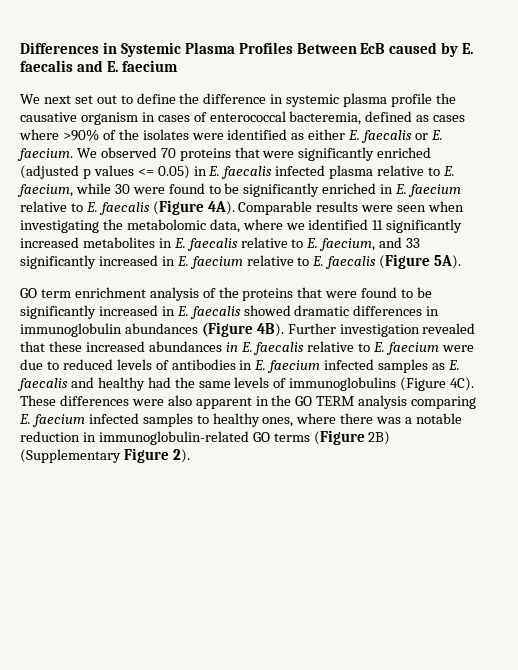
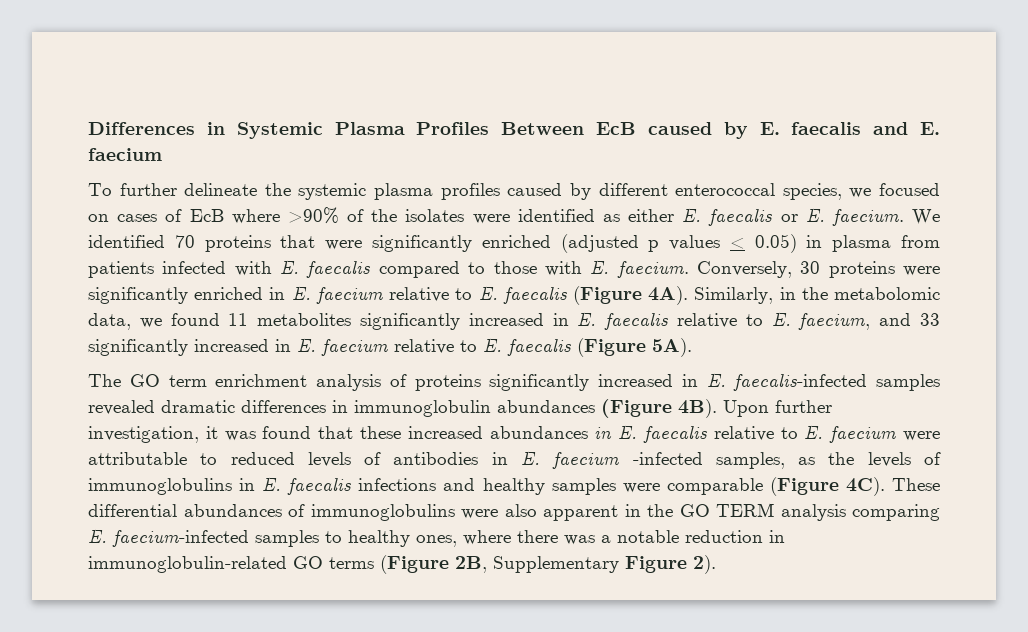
[20,93,456,107] [20,111,466,125] We next set out to define the difference in systemic plasma profile the causative organism in cases of enterococcal bacteremia, defined as cases -> [88,183,941,200] [88,209,224,222] To further delineate the systemic plasma profiles caused by different enterococcal species, we focused on cases of EcB
[100,147,157,158] observed -> [88,235,165,248] identified
[137,168,154,176] <= -> [729,237,745,249] <
[208,165,455,179] [17,183,240,197] E. faecalis infected plasma relative to E. faecium, while 30 were found to be -> [832,235,941,252] [88,260,940,278] plasma from patients infected with E. faecalis compared to those with E. faecium. Conversely, 30 proteins were
[238,201,465,215] [20,219,463,233] [20,237,155,248] Comparable results were seen when investigating the metabolomic data, where we identified 11 significantly increased metabolites -> [694,287,940,304] [88,313,544,330] Similarly, in the metabolomic data, we found 11 metabolites significantly increased
(462, 262) none -> [88,374,121,387] The
[218,287,433,301] [20,305,291,319] the proteins that were found to be significantly increased in E. faecalis showed -> [414,373,940,391] [88,400,155,415] proteins significantly increased in E. faecalis-infected samples revealed
[287,323,476,337] Further investigation revealed -> [723,400,832,417] [88,426,312,443] Upon further investigation, it was found
[20,359,43,370] due -> [88,452,187,465] attributable
[324,359,460,373] [17,377,475,391] [20,395,129,406] infected samples as E. faecalis and healthy had the same levels of immunoglobulins (Figure 4C). These differences -> [632,452,942,469] [88,477,941,496] [88,504,455,521] -infected samples, as the levels of immunoglobulins in E. faecalis infections and healthy samples were comparable (Figure 4C). These differential abundances of immunoglobulins
[31,413,139,427] faecium infected -> [112,530,249,547] faecium-infected
[368,431,391,445] [20,449,121,463] 2B) (Supplementary -> [455,556,619,573] 2B, Supplementary

